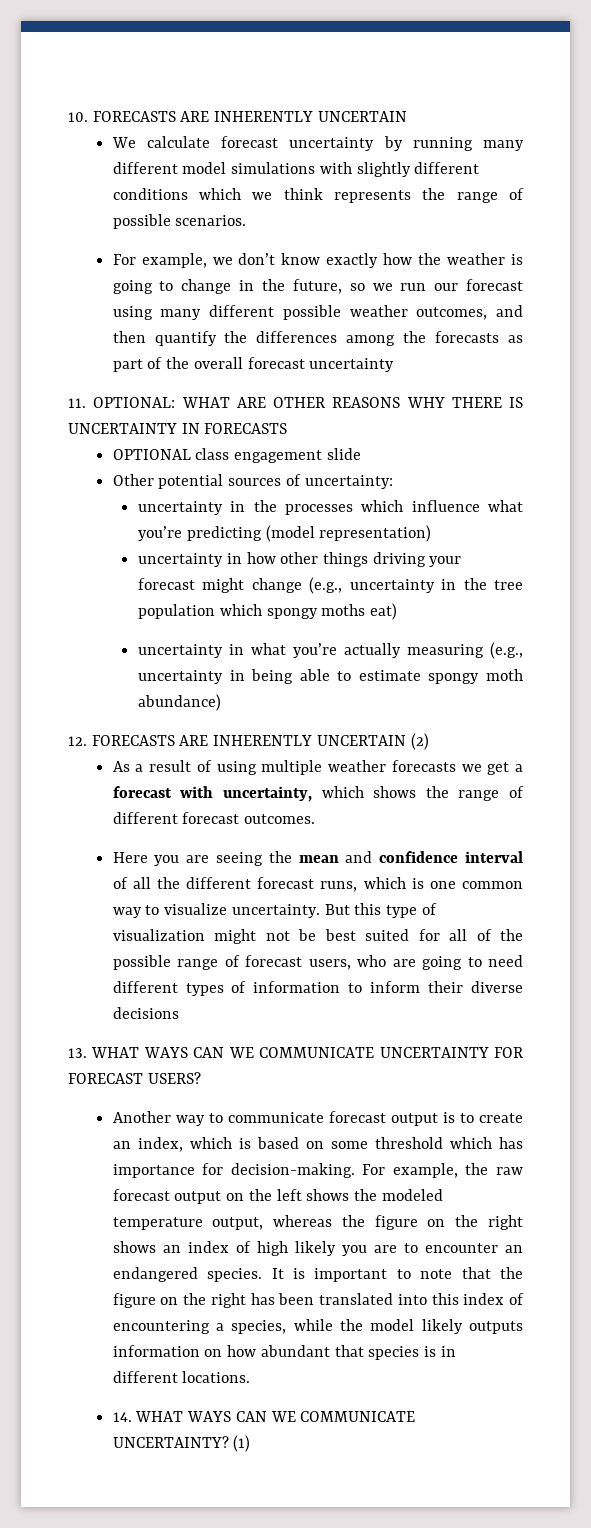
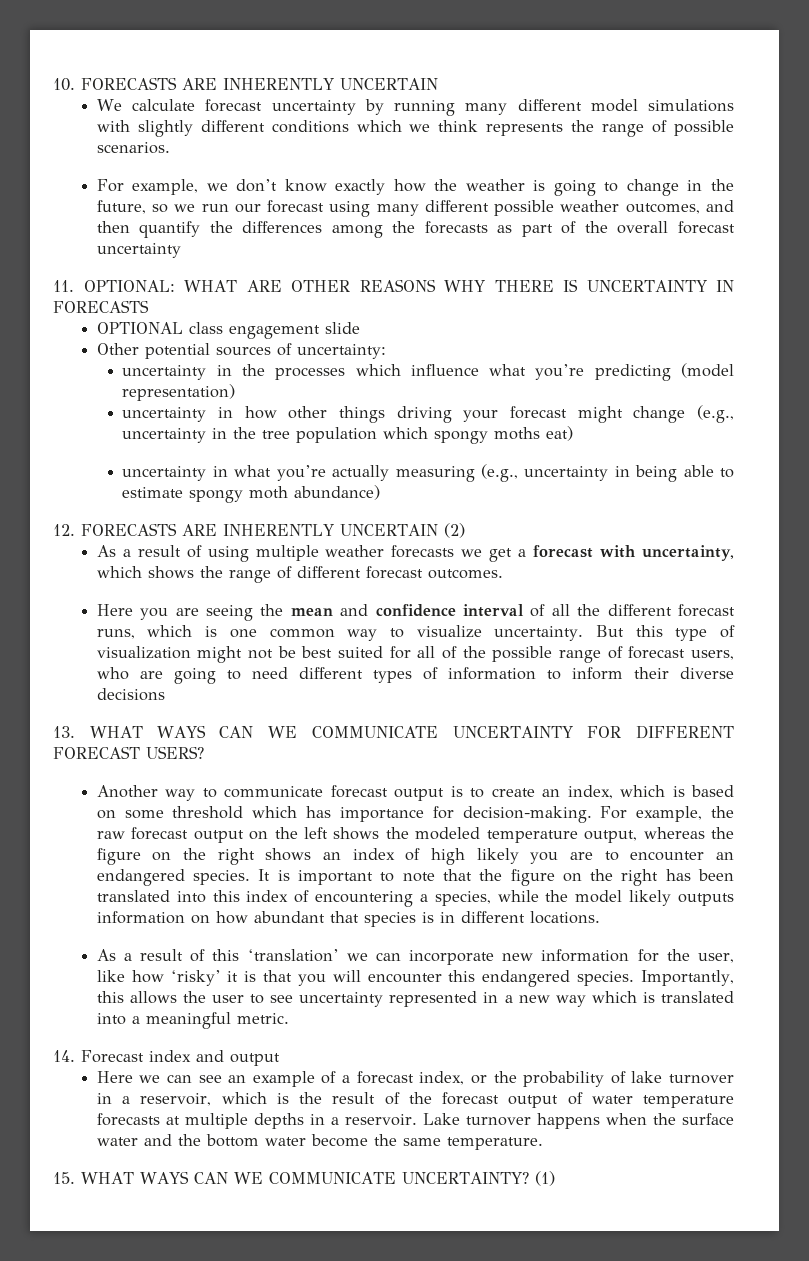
(523, 1052) none -> [636,725,734,739] DIFFERENT
[112,1412,132,1422] 14. -> [96,949,734,965] [96,970,735,987] [96,991,735,1007] [96,1012,289,1029] [53,1050,280,1066] [96,1071,735,1087] [96,1092,734,1108] [96,1113,735,1129] [96,1134,543,1150] [53,1172,75,1184] As a result of this ‘translation’ we can incorporate new information for the user, like how ‘risky’ it is that you will encounter this endangered species. Importantly, this allows the user to see uncertainty represented in a new way which is translated into a meaningful metric. // 14. Forecast index and output // Here we can see an example of a forecast index, or the probability of lake turnover in a reservoir, which is the result of the forecast output of water temperature forecasts at multiple depths in a reservoir. Lake turnover happens when the surface water and the bottom water become the same temperature. // 15.

